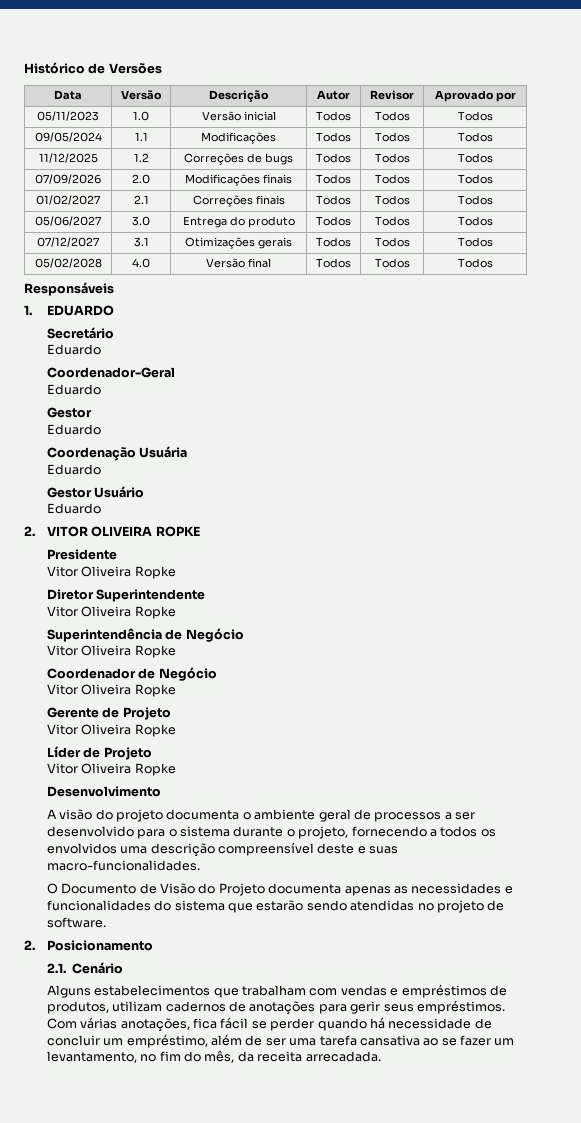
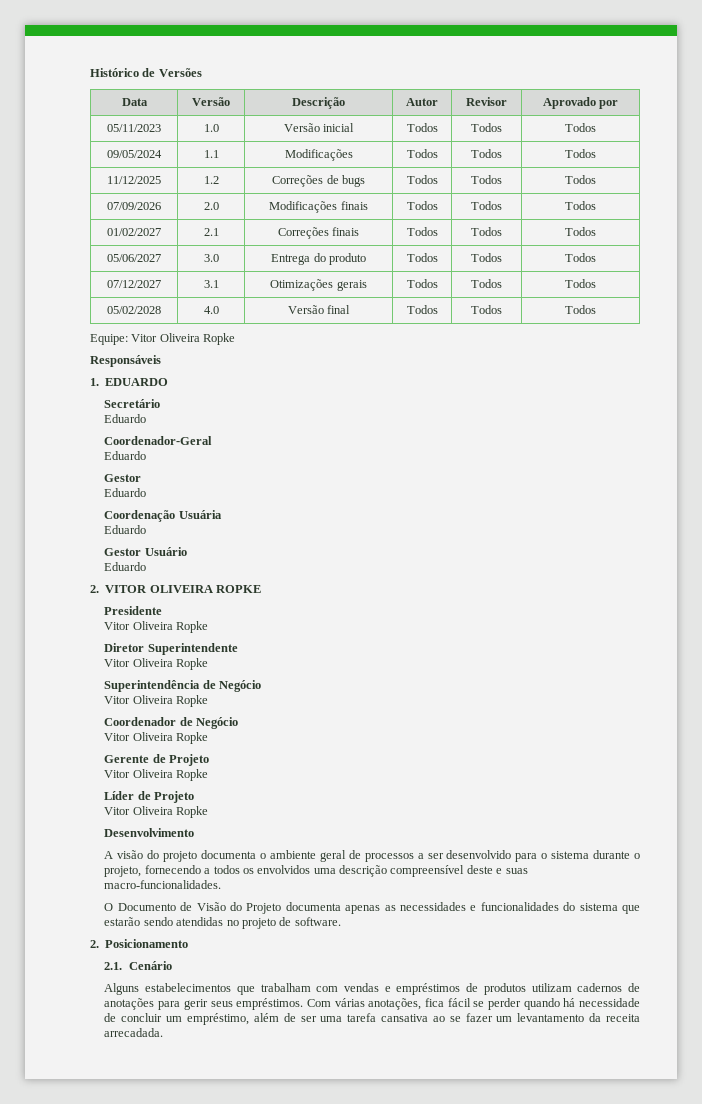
(493, 263) none -> [90,333,236,345] // Equipe: Vitor Oliveira Ropke
[46,1001,109,1014] produtos, -> [483,983,526,995] produtos
[46,1050,235,1063] levantamento, no fim do mês, -> [517,1013,585,1022] levantamento

